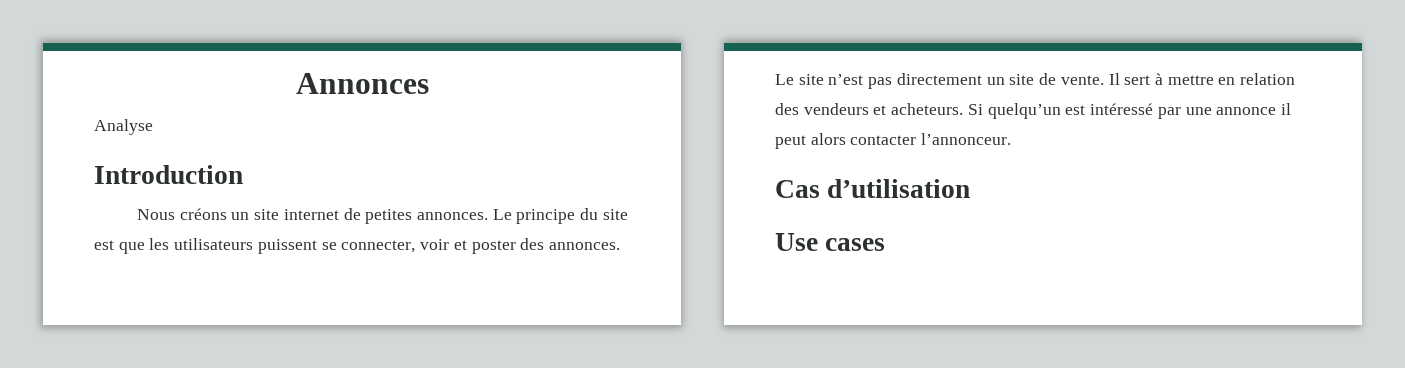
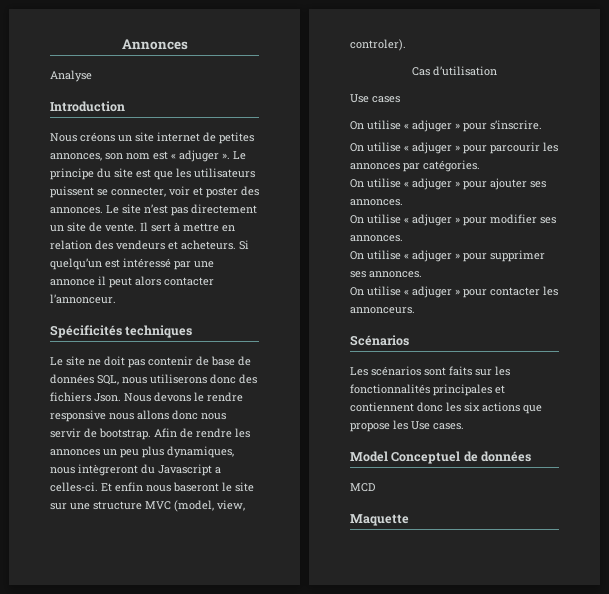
[416,212,488,220] annonces. -> [50,150,230,162] annonces, son nom est « adjuger ».
[775,179,971,198] [775,233,886,251] Cas d’utilisation // Use cases -> [50,325,193,338] [50,356,251,368] [50,374,257,385] [50,392,243,402] [50,410,226,422] [50,428,250,440] [50,446,234,458] [50,464,221,476] [50,482,254,492] [50,500,245,512] [350,39,406,51] [412,66,497,76] [350,94,400,103] [350,120,542,132] [350,142,558,154] [350,160,480,172] [350,178,546,190] [350,199,403,206] [350,214,556,226] [350,235,403,242] [350,250,545,262] [350,271,422,278] [350,286,558,298] [350,307,415,314] [350,335,409,346] [350,366,510,376] [350,384,505,396] [350,402,542,414] [350,420,464,432] [350,451,532,464] [350,483,375,492] [350,514,409,526] Spécificités techniques // Le site ne doit pas contenir de base de données SQL, nous utiliserons donc des fichiers Json. Nous devons le rendre responsive nous allons donc nous servir de bootstrap. Afin de rendre les annonces un peu plus dynamiques, nous intègreront du Javascript a celles-ci. Et enfin nous baseront le site sur une structure MVC (model, view, controler). // Cas d’utilisation // Use cases // On utilise « adjuger » pour s’inscrire. // On utilise « adjuger » pour parcourir les annonces par catégories. // On utilise « adjuger » pour ajouter ses annonces. // On utilise « adjuger » pour modifier ses annonces. // On utilise « adjuger » pour supprimer ses annonces. // On utilise « adjuger » pour contacter les annonceurs. // Scénarios // Les scénarios sont faits sur les fonctionnalités principales et contiennent donc les six actions que propose les Use cases. // Model Conceptuel de données // MCD // Maquette

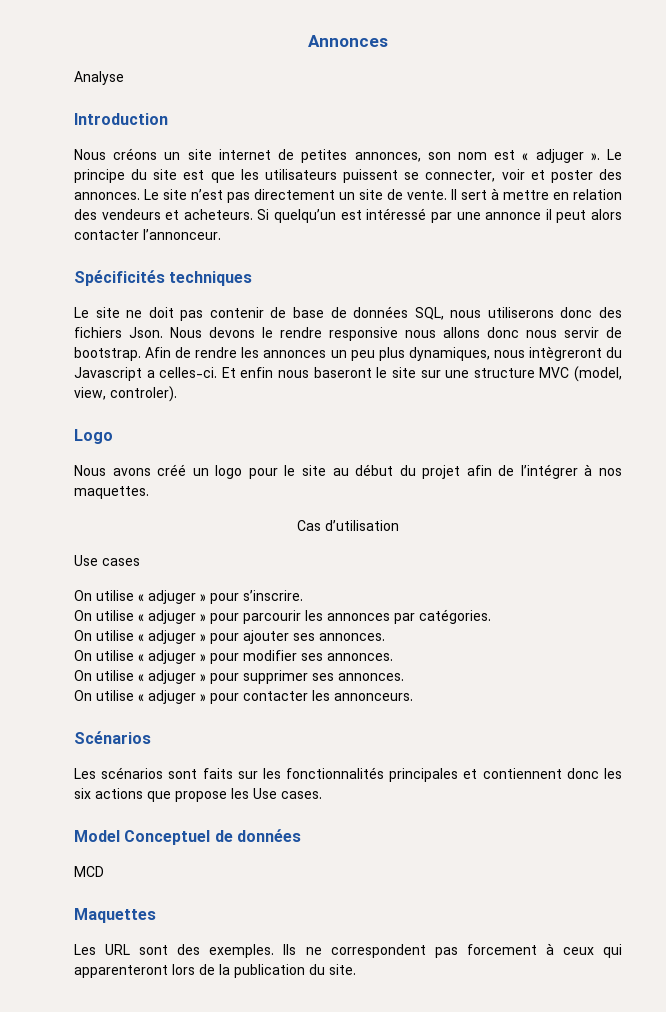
(406, 45) none -> [74,429,113,444] [74,464,622,479] [74,486,149,499] // Logo // Nous avons créé un logo pour le site au début du projet afin de l’intégrer à nos maquettes.
[350,514,409,526] Maquette -> [74,908,156,923] [74,943,622,958] [74,964,356,978] Maquettes // Les URL sont des exemples. Ils ne correspondent pas forcement à ceux qui apparenteront lors de la publication du site.

